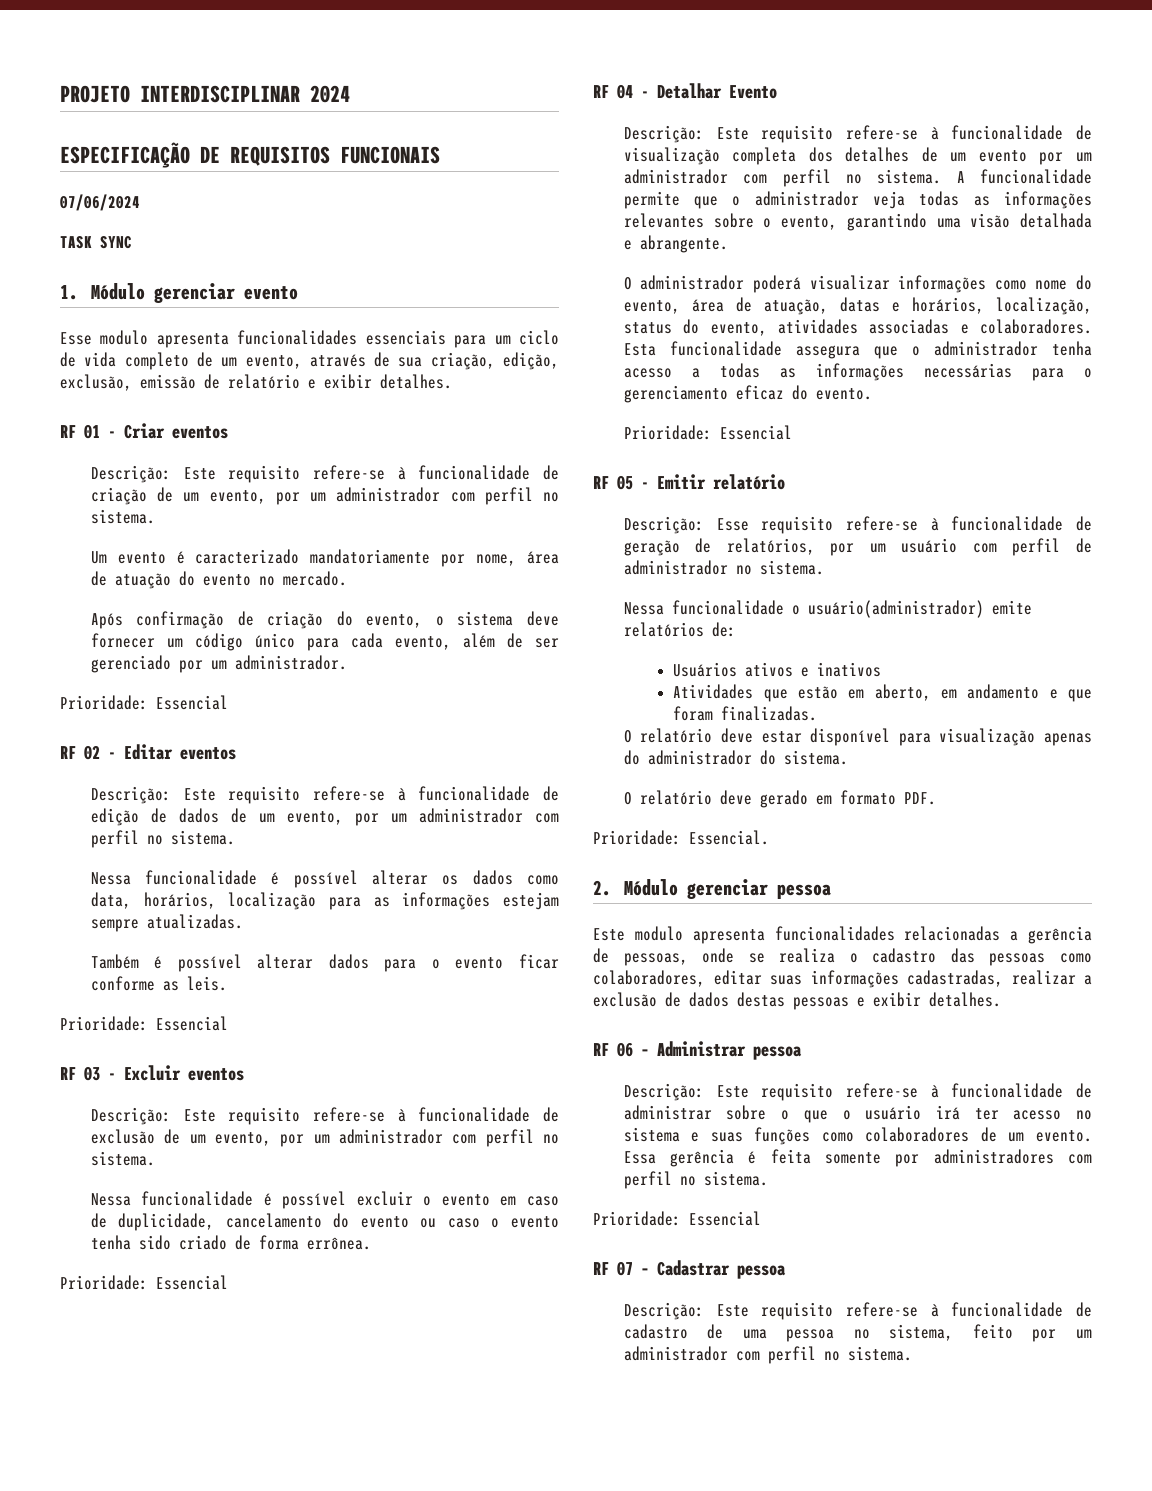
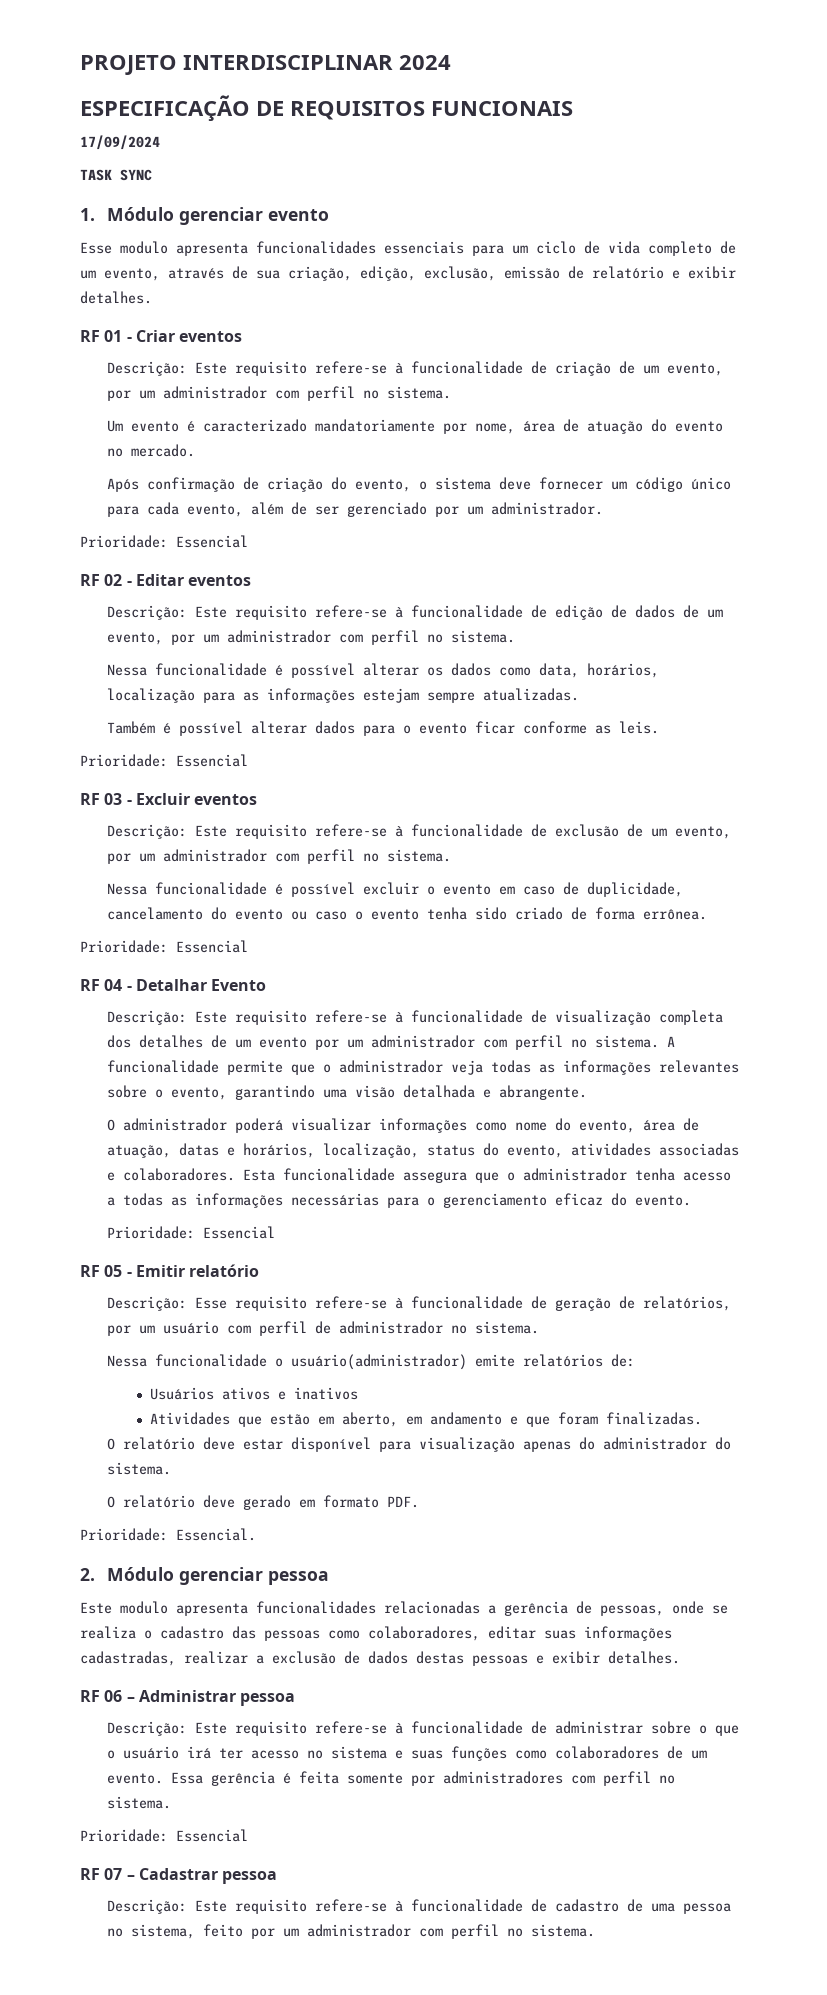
[60,194,140,211] 07/06/2024 -> [80,135,160,150] 17/09/2024

